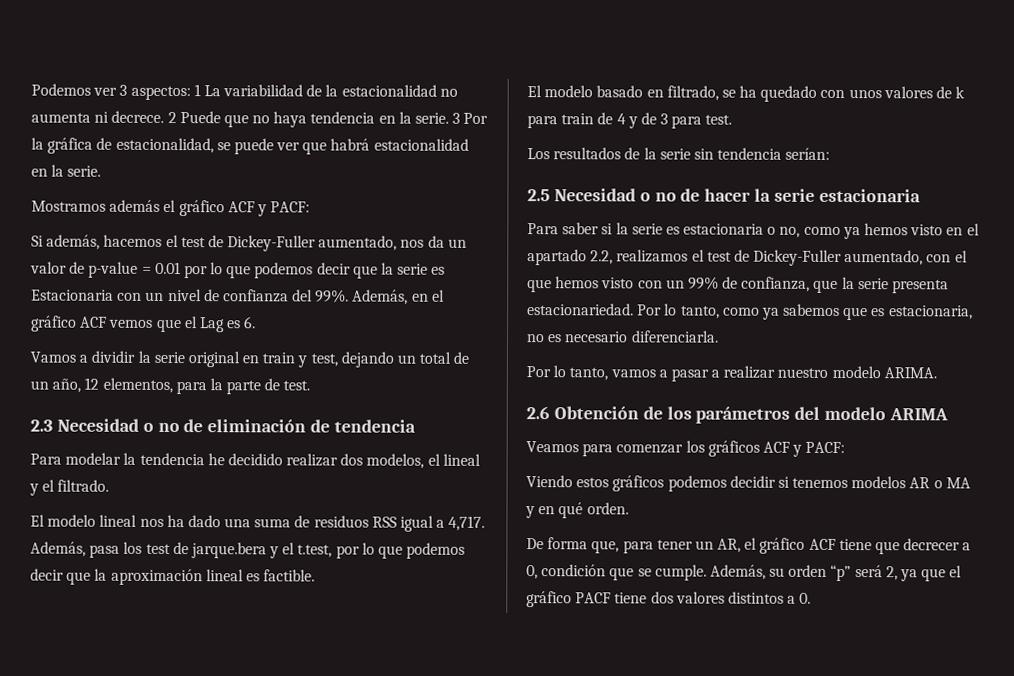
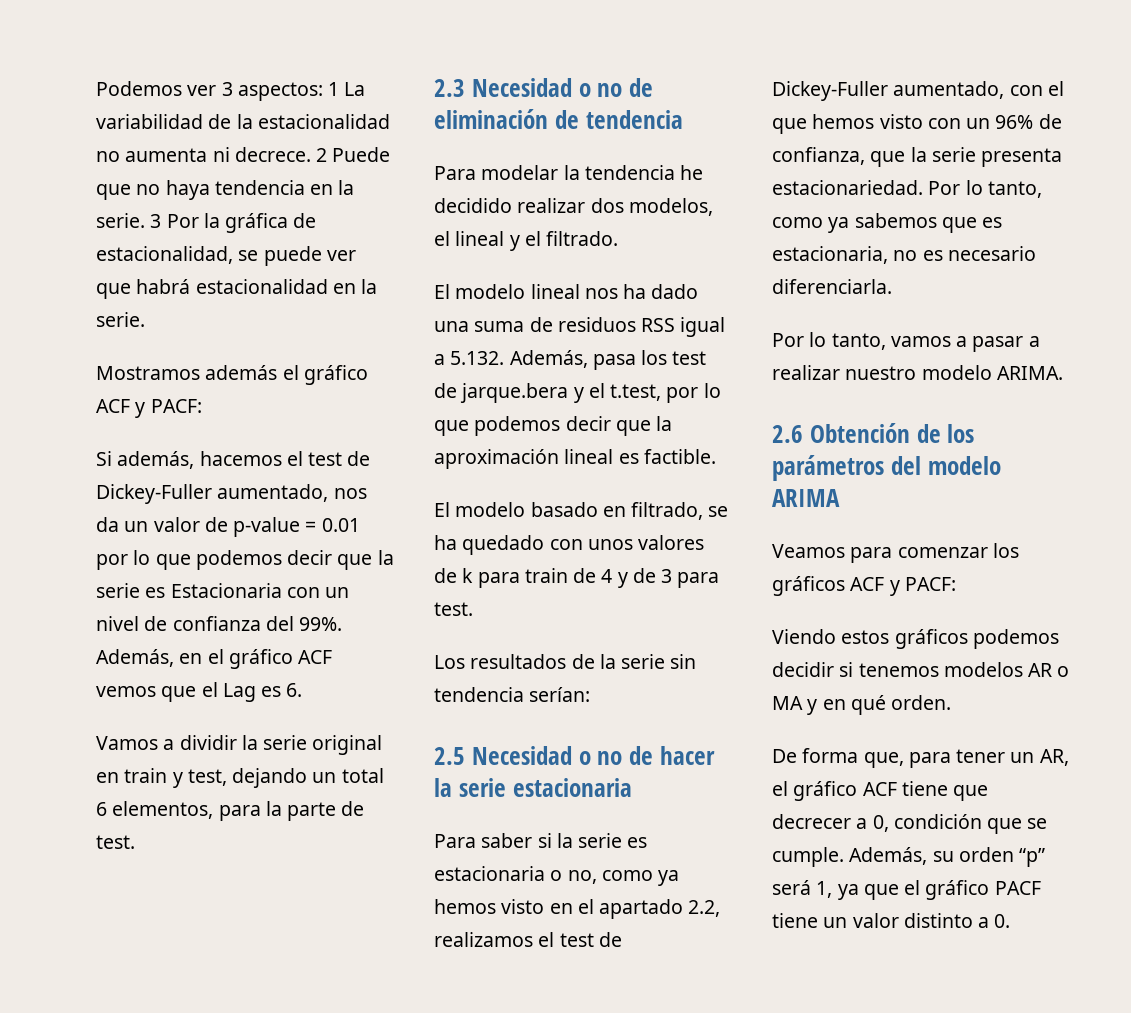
[453,351,470,364] [30,377,100,393] de un año, 12 -> [96,802,107,816] 6
[448,515,486,531] 4,717. -> [450,351,505,365] 5.132.
[687,276,719,290] 99% -> [995,115,1034,129] 96%
[885,566,898,581] 2, -> [816,881,833,898] 1,
[650,591,784,604] dos valores distintos -> [823,913,973,928] un valor distinto

